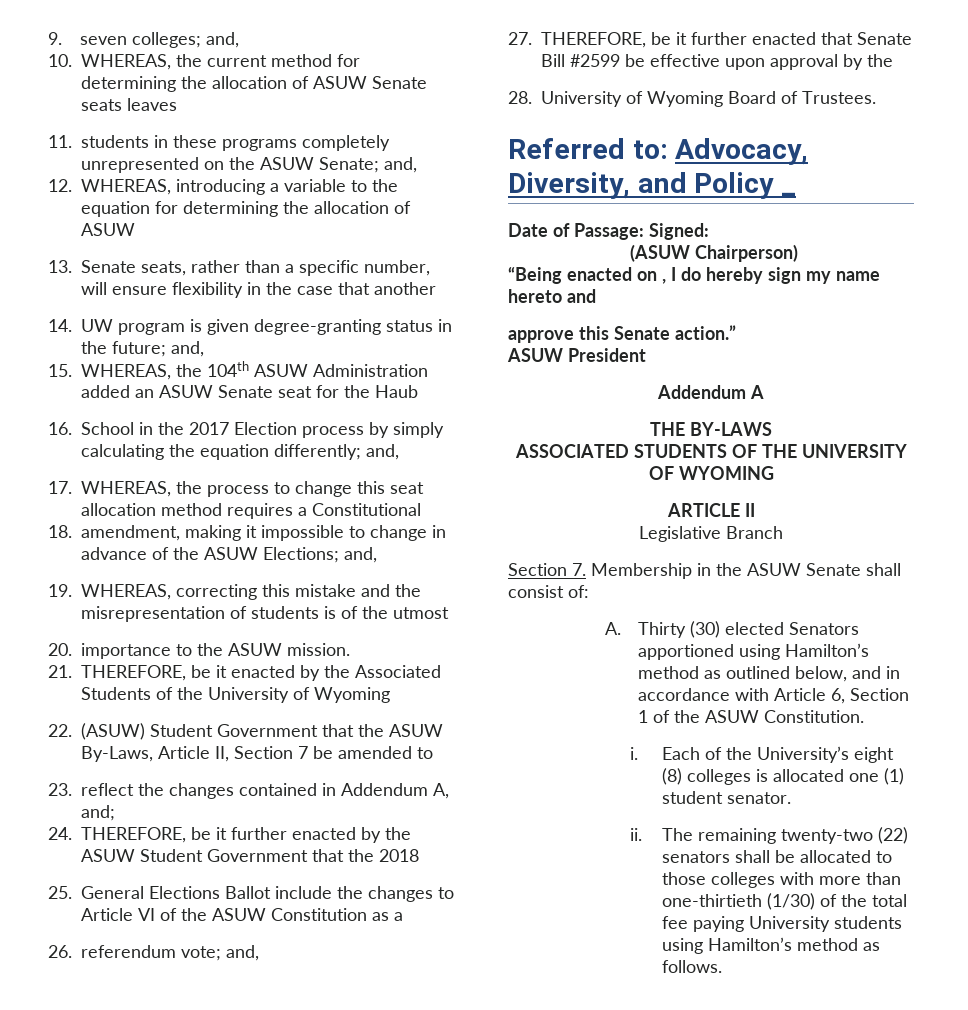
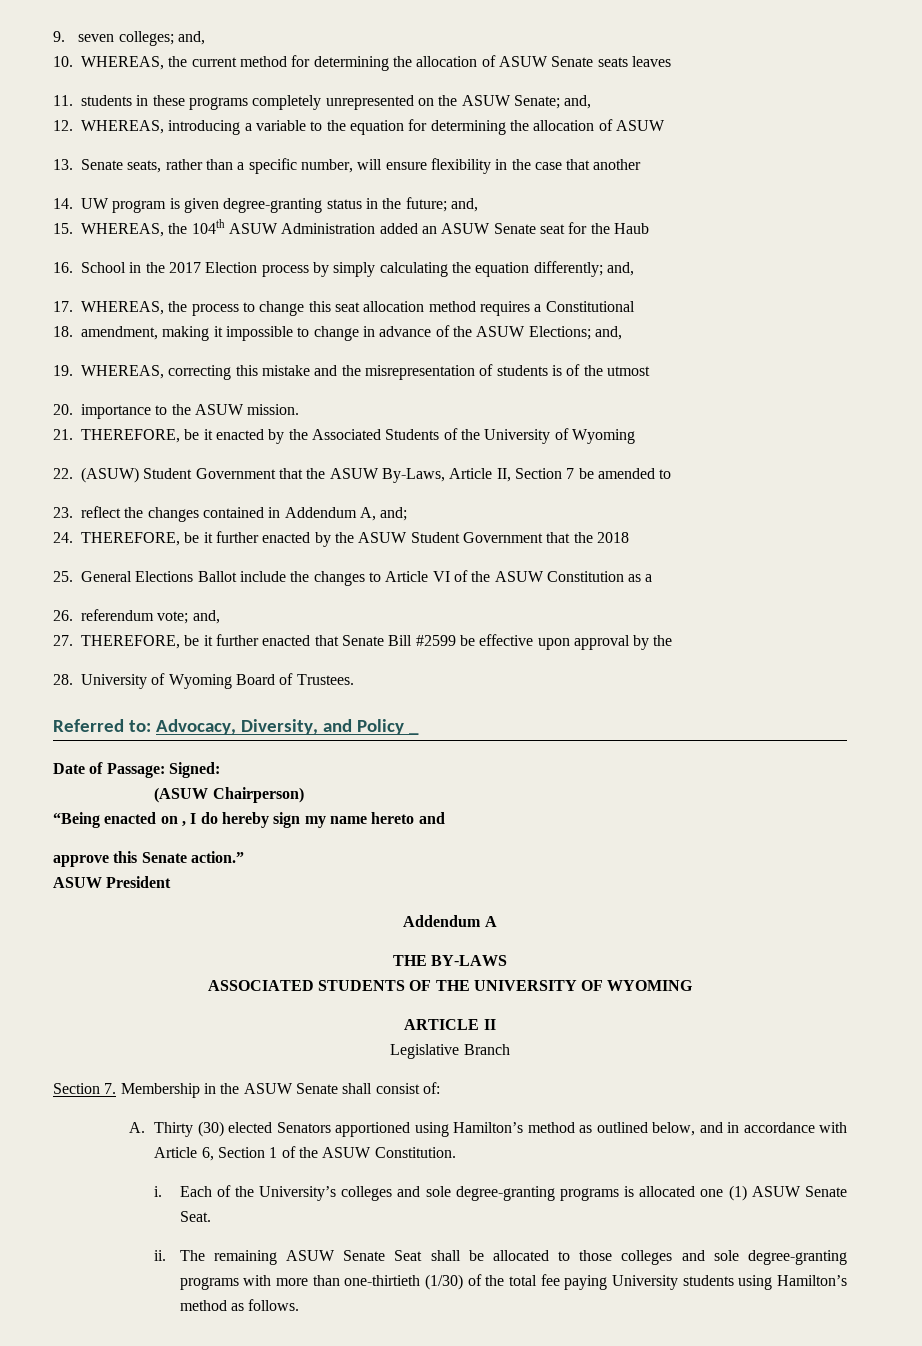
[854,747,895,763] [662,768,752,785] eight (8) colleges -> [341,1186,619,1201] colleges and sole degree-granting programs
[662,791,792,804] student senator. -> [751,1186,848,1197] [179,1211,211,1222] ASUW Senate Seat.
[781,827,909,844] [662,851,731,863] twenty-two (22) senators -> [285,1250,423,1261] ASUW Senate Seat
(776, 880) none -> [681,1250,848,1265] [179,1277,239,1290] and sole degree-granting programs

